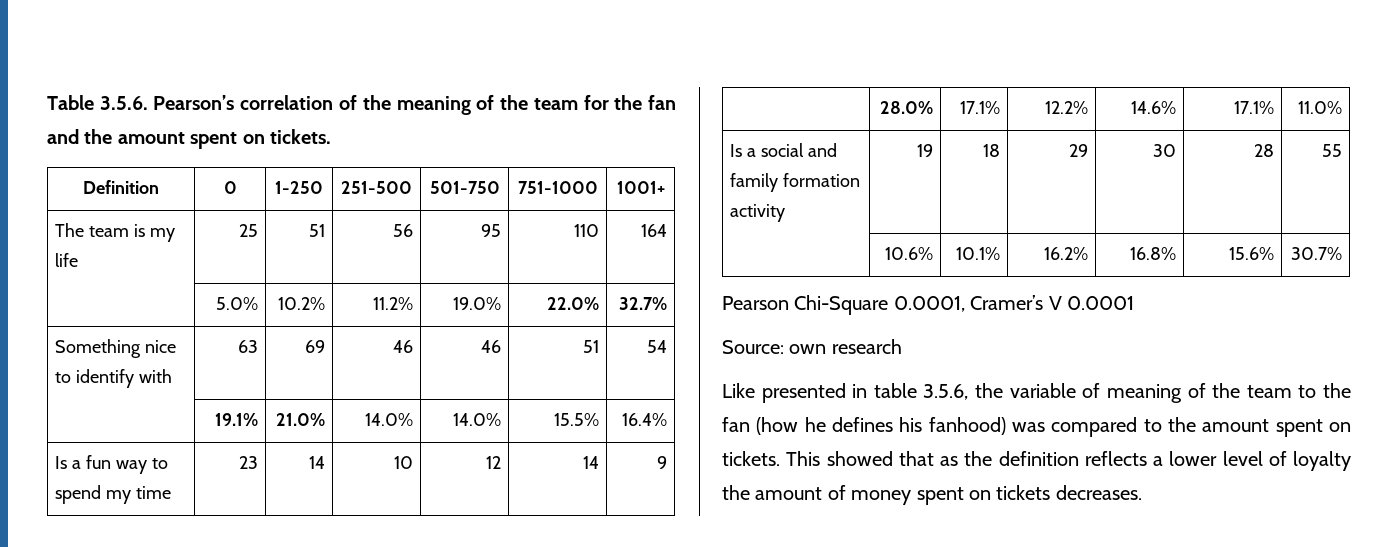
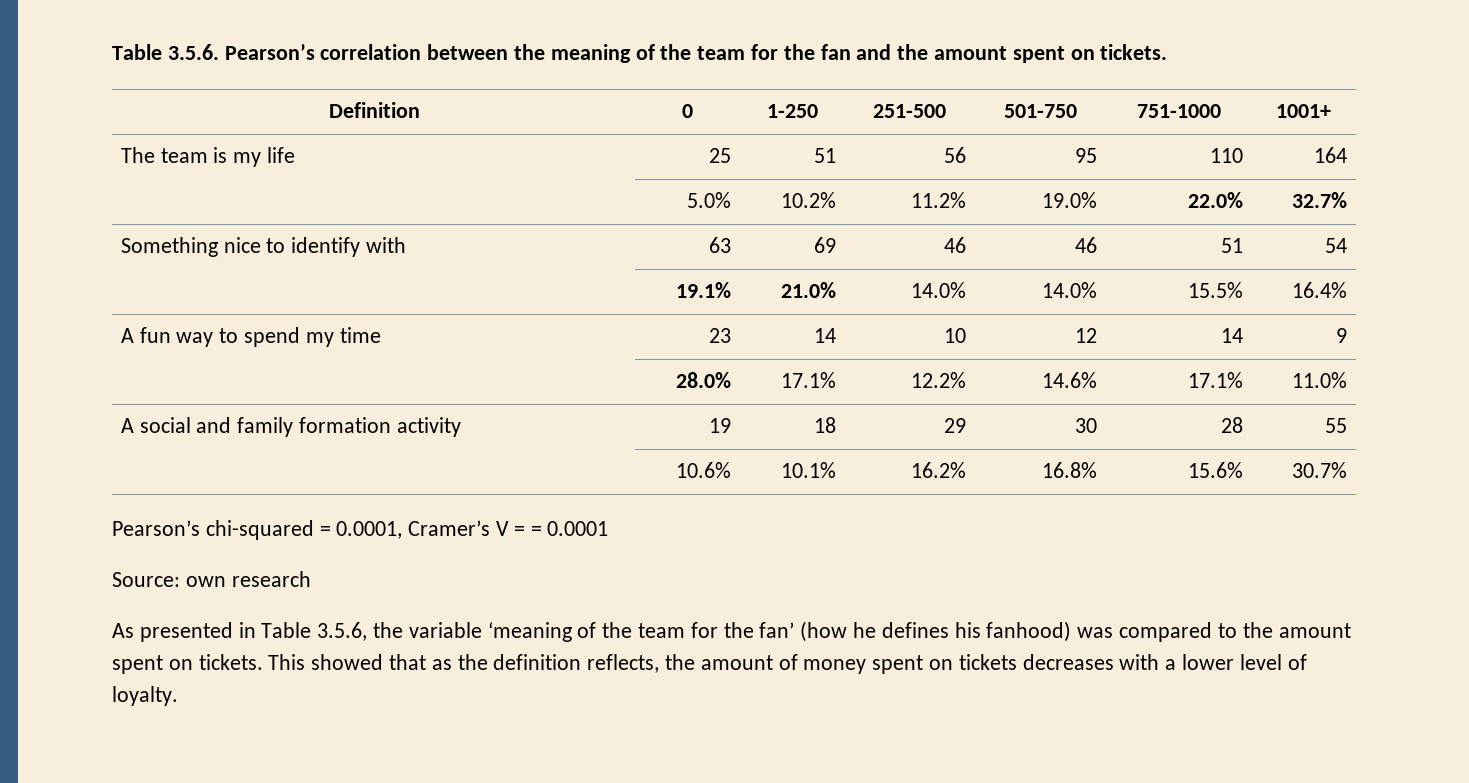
[338,95,357,110] of -> [427,44,509,60] between
[55,456,82,469] Is a -> [120,328,134,343] A
[730,144,757,157] Is a -> [120,418,134,433] A
[722,295,889,315] Pearson Chi-Square -> [112,520,331,540] Pearson’s chi-squared =
(1062, 303) none -> [513,526,542,536] = =
[722,383,755,398] Like -> [112,623,134,638] As
[873,383,917,398] table -> [261,622,312,638] Table
[1082,383,1351,403] [722,417,750,432] of meaning of the team to the fan -> [487,622,795,642] ‘meaning of the team for the fan’
[1084,451,1351,471] reflects a lower level of loyalty -> [587,654,660,673] reflects,
[1055,485,1142,500] decreases. -> [1022,654,1307,670] [112,686,178,706] decreases with a lower level of loyalty.

